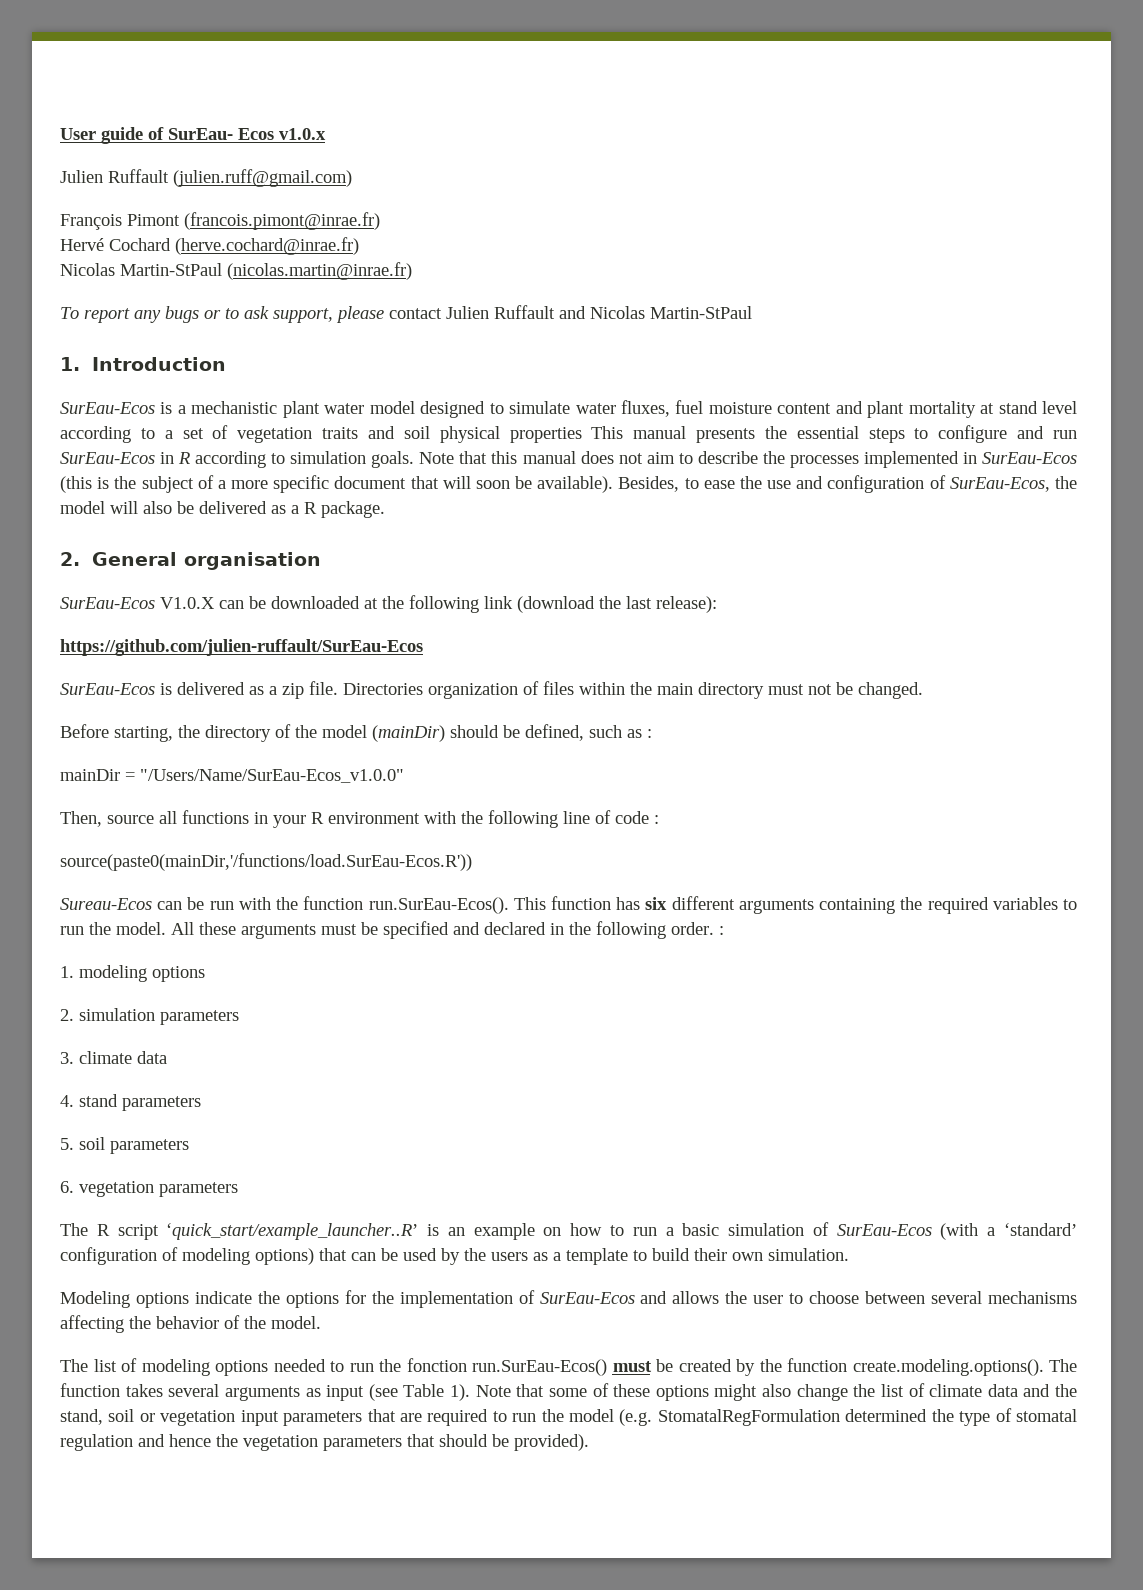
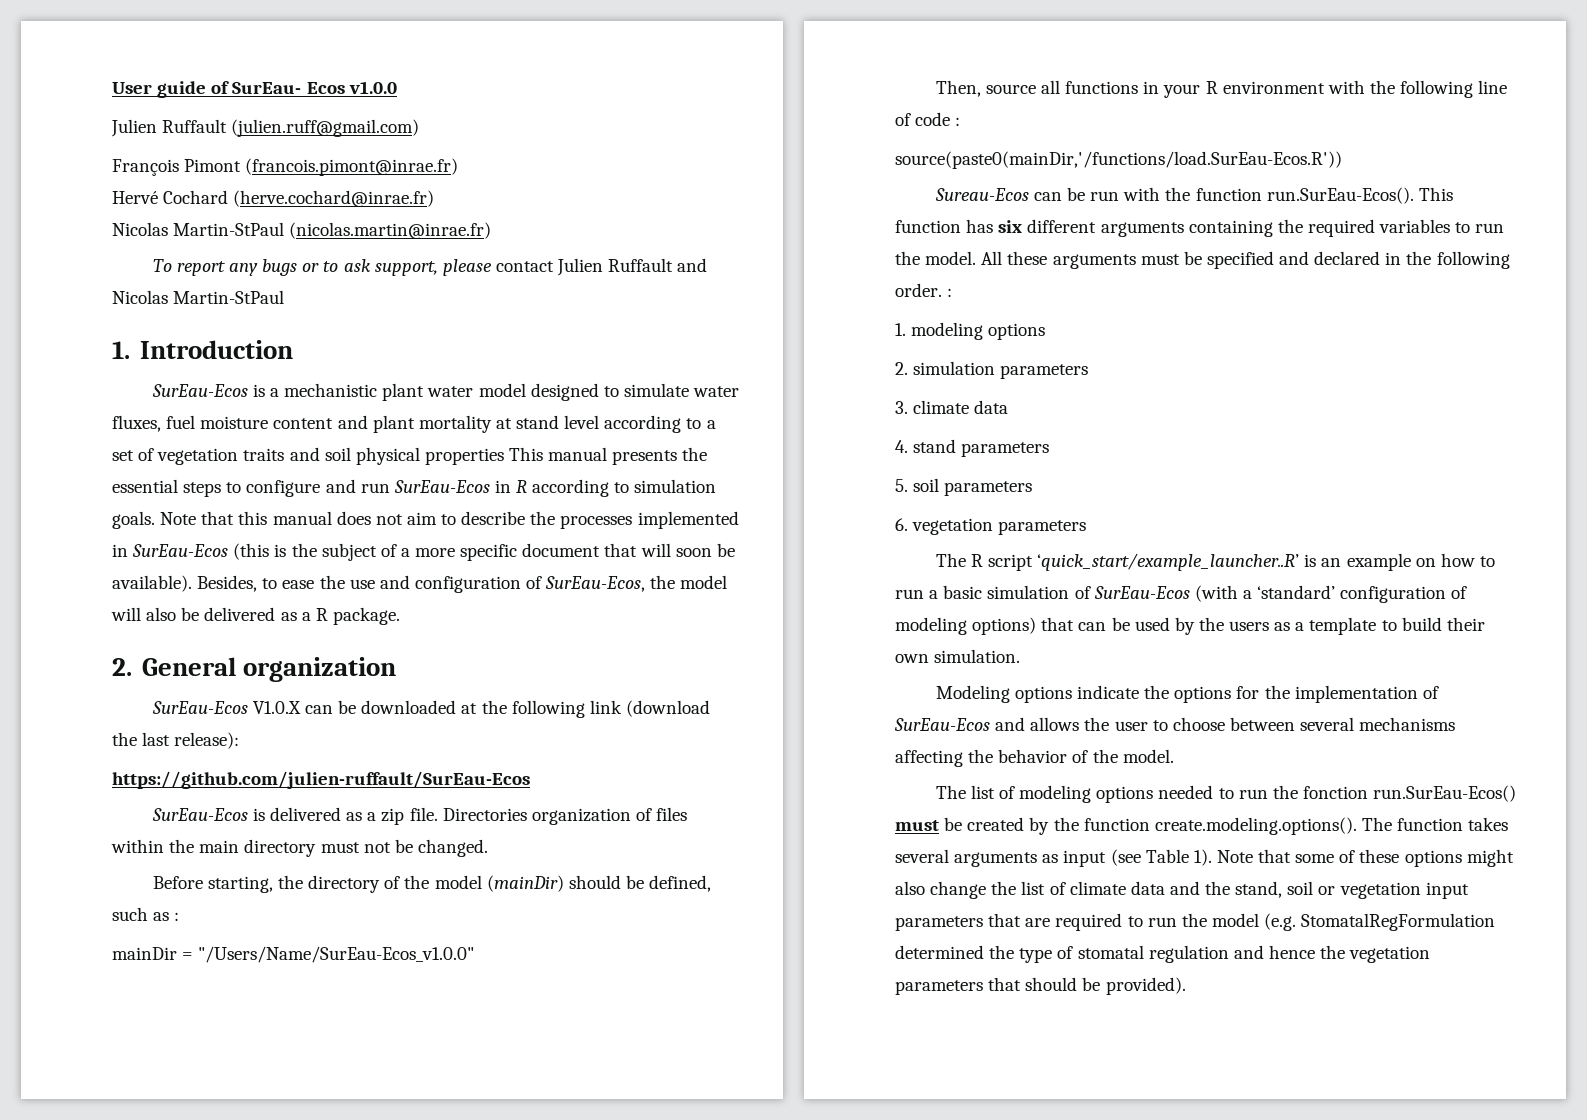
[279,128,326,140] v1.0.x -> [348,81,397,94] v1.0.0
[183,552,321,570] organisation -> [242,657,396,682] organization

